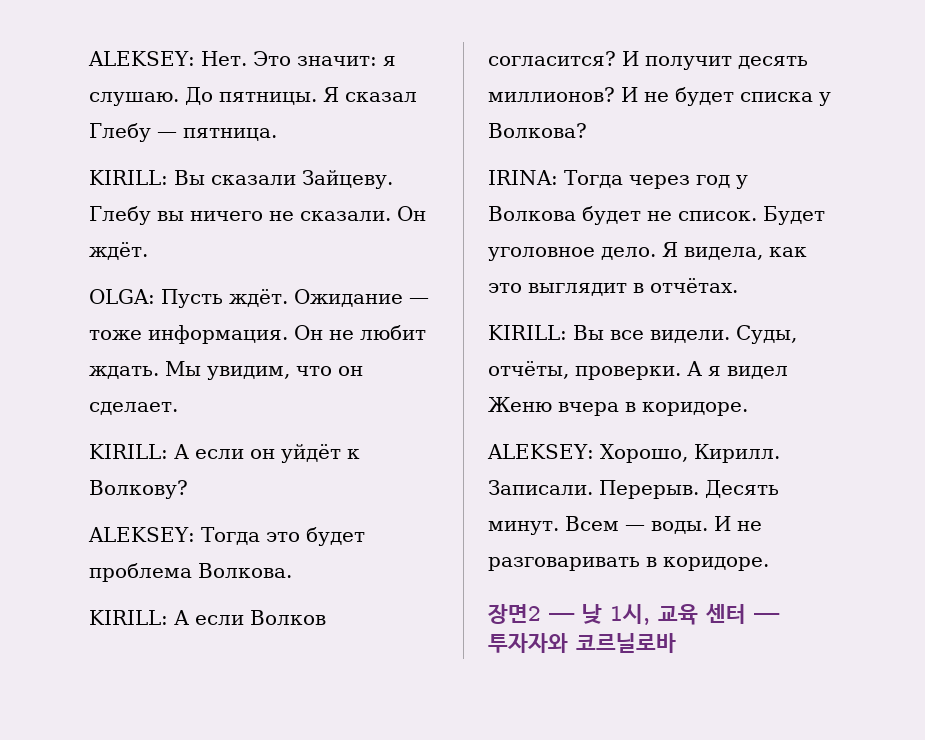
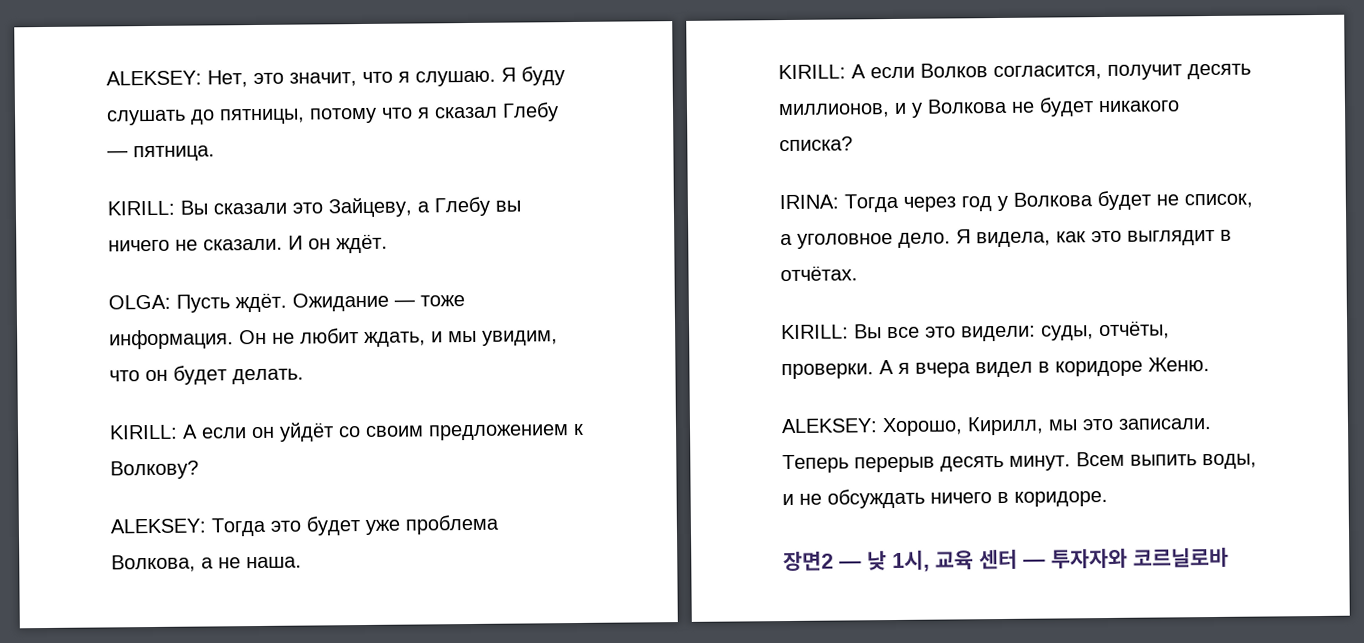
[88,51,396,66] [89,87,339,106] ALEKSEY: Нет. Это значит: я слушаю. До пятницы. Я -> [106,66,565,88] [106,107,430,126] ALEKSEY: Нет, это значит, что я слушаю. Я буду слушать до пятницы, потому что я
[302,170,393,189] Зайцеву. -> [292,197,430,218] это Зайцеву, а
[397,206,426,221] Он -> [288,235,331,250] И он
[89,361,201,379] ждать. Мы -> [364,330,477,347] ждать, и мы
[89,402,178,415] сделает. -> [173,365,304,385] будет делать.
(341, 453) none -> [338,424,569,441] со своим предложением
[89,563,292,582] [89,610,326,625] [488,51,808,70] [488,87,831,106] [488,123,587,138] проблема Волкова. // KIRILL: А если Волков согласится? И получит десять миллионов? И не будет списка у Волкова? -> [365,514,499,535] [111,554,302,573] [778,63,1251,81] [778,97,1180,119] [779,136,853,152] уже проблема Волкова, а не наша. // KIRILL: А если Волков согласится, получит десять миллионов, и у Волкова не будет никакого списка?
[678,206,825,225] список. Будет -> [1184,193,1253,209] [780,233,793,246] список, а
[650,325,797,344] видели. Суды, -> [925,325,1094,342] это видели: суды,
[727,366,788,379] [488,397,748,416] [487,444,780,463] [488,480,779,499] [488,516,762,535] [488,557,640,571] видел Женю вчера в коридоре. // ALEKSEY: Хорошо, Кирилл. Записали. Перерыв. Десять минут. Всем — воды. И не разговаривать -> [915,357,1210,378] [781,416,1212,437] [782,451,1257,474] [782,488,992,509] вчера видел в коридоре Женю. // ALEKSEY: Хорошо, Кирилл, мы это записали. Теперь перерыв десять минут. Всем выпить воды, и не обсуждать ничего

